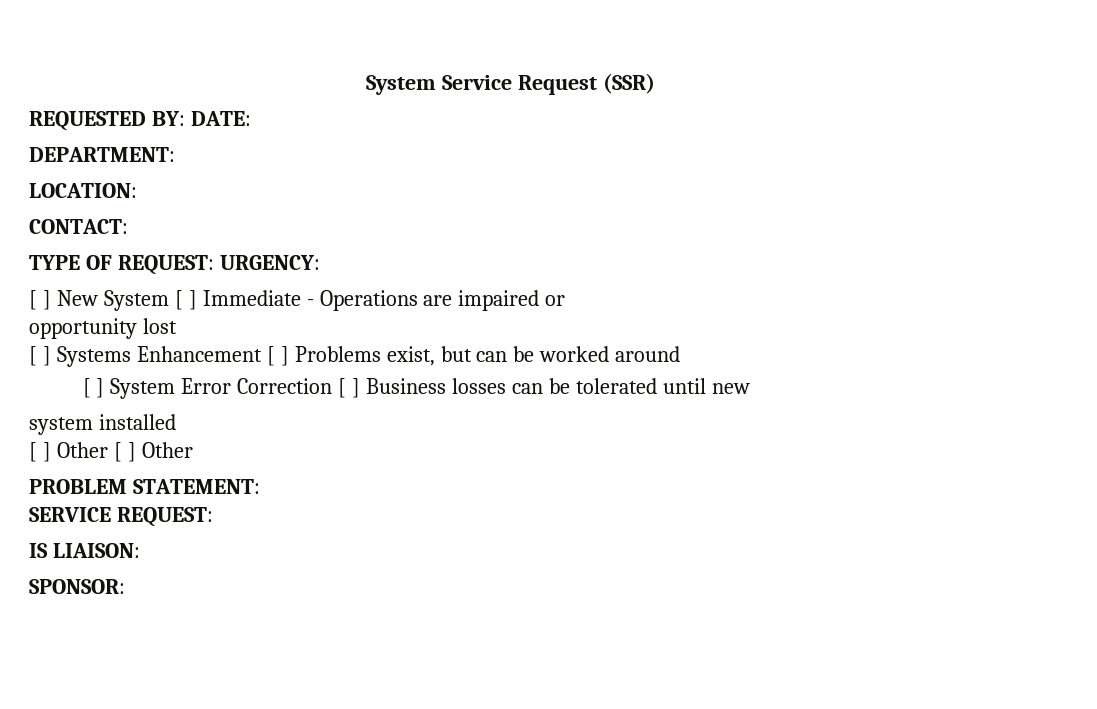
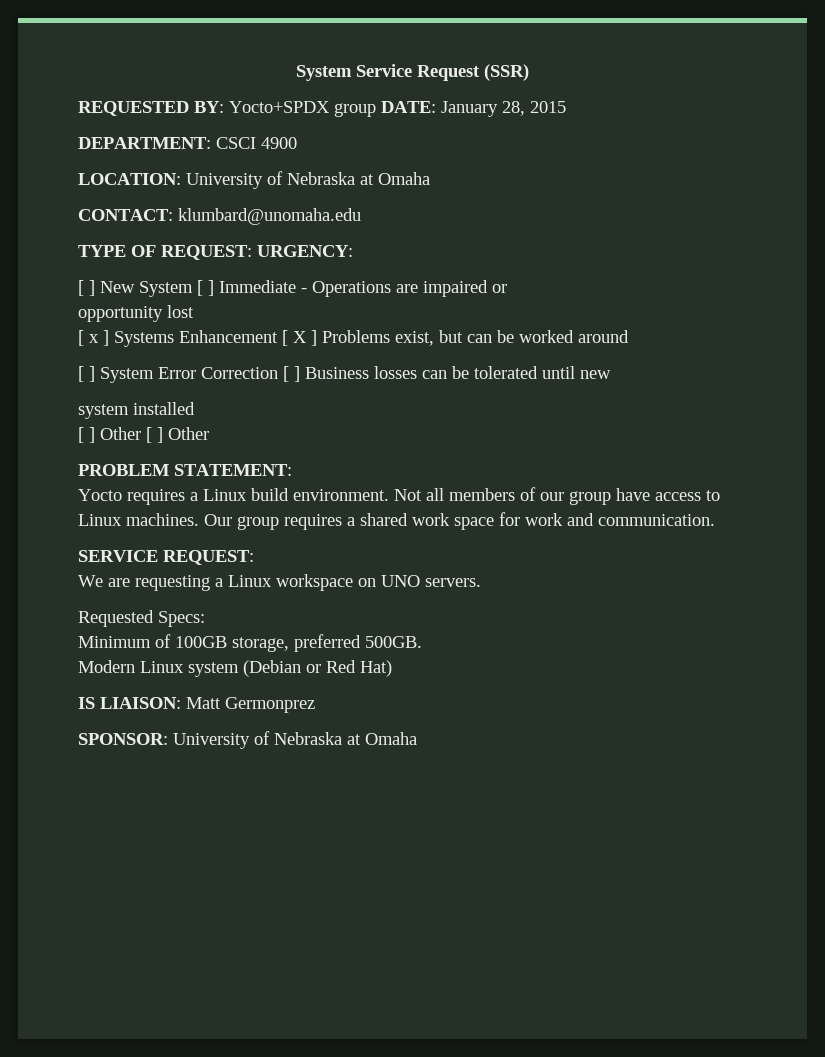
(185, 118) none -> [229,101,376,117] Yocto+SPDX group
(251, 118) none -> [441,101,566,117] January 28, 2015
(175, 154) none -> [216,137,297,149] CSCI 4900
(137, 190) none -> [186,171,430,189] University of Nebraska at Omaha
(128, 226) none -> [178,208,361,225] klumbard@unomaha.edu
(37, 356) none -> [89,334,99,343] x
(275, 356) none -> [293,331,307,343] X
[29,507,213,527] SERVICE REQUEST: -> [78,487,720,505] [78,512,715,530] [78,550,254,565] [78,574,481,591] [78,610,205,627] [78,634,422,652] [78,660,392,677] Yocto requires a Linux build environment. Not all members of our group have access to Linux machines. Our group requires a shared work space for work and communication. // SERVICE REQUEST: // We are requesting a Linux workspace on UNO servers. // Requested Specs: // Minimum of 100GB storage, preferred 500GB. // Modern Linux system (Debian or Red Hat)
(140, 550) none -> [186,697,315,713] Matt Germonprez
(125, 586) none -> [173,731,417,749] University of Nebraska at Omaha

